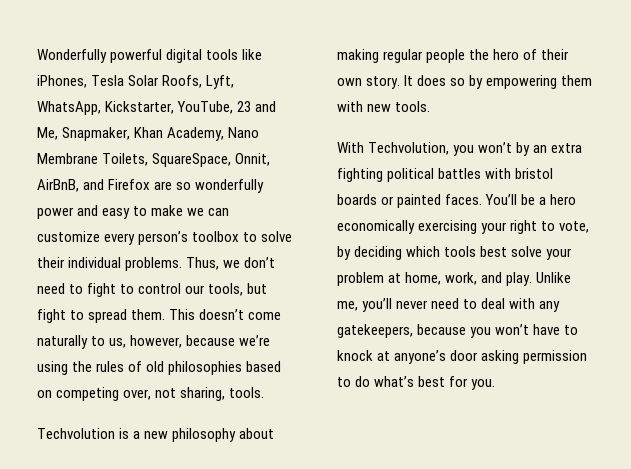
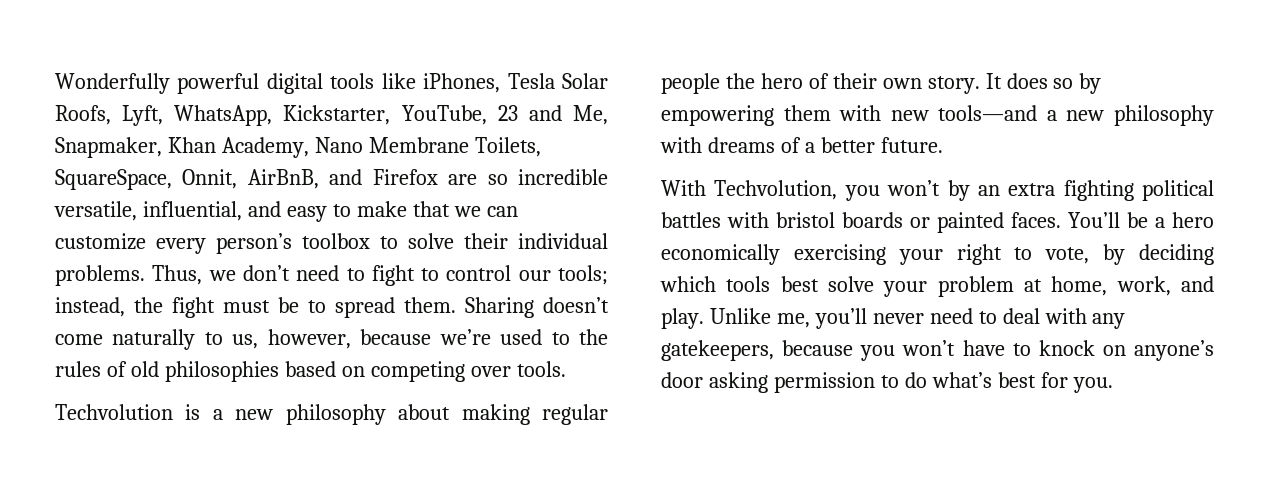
[195,179,265,193] [37,207,74,219] wonderfully power -> [518,169,608,185] [54,201,242,221] incredible versatile, influential,
(184, 210) none -> [412,201,450,217] that
[208,283,268,296] [37,309,66,323] tools, but fight -> [558,265,609,285] [55,297,299,318] tools; instead, the fight must be
[169,309,196,320] This -> [465,297,534,318] Sharing
[37,361,68,375] using -> [500,329,570,345] used to
[123,387,226,401] over, not sharing, -> [470,366,511,377] over
[395,101,431,112] tools. -> [938,105,1214,126] [660,137,943,153] tools—and a new philosophy with dreams of a better future.
[377,351,391,361] at -> [1102,345,1126,356] on

